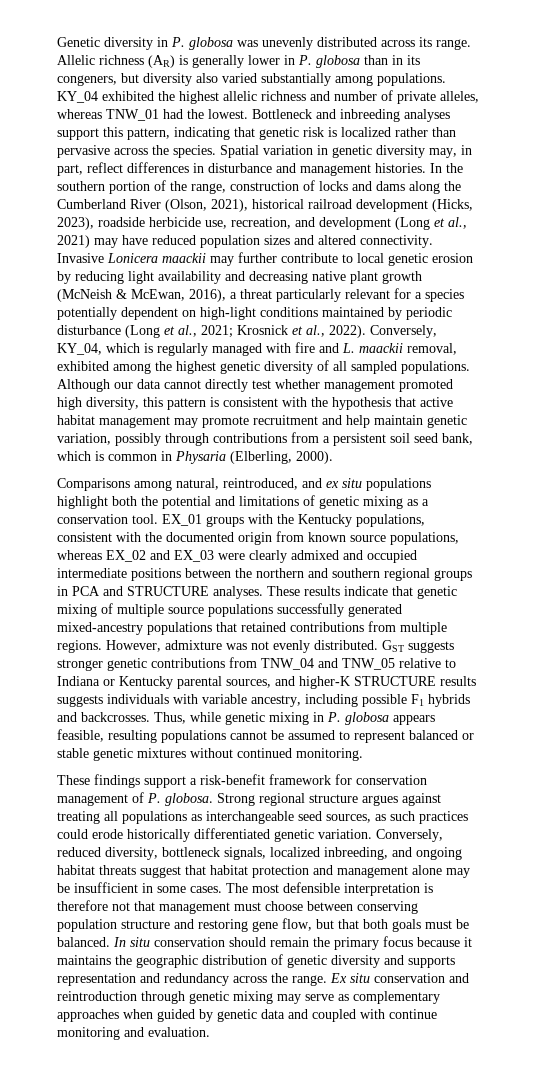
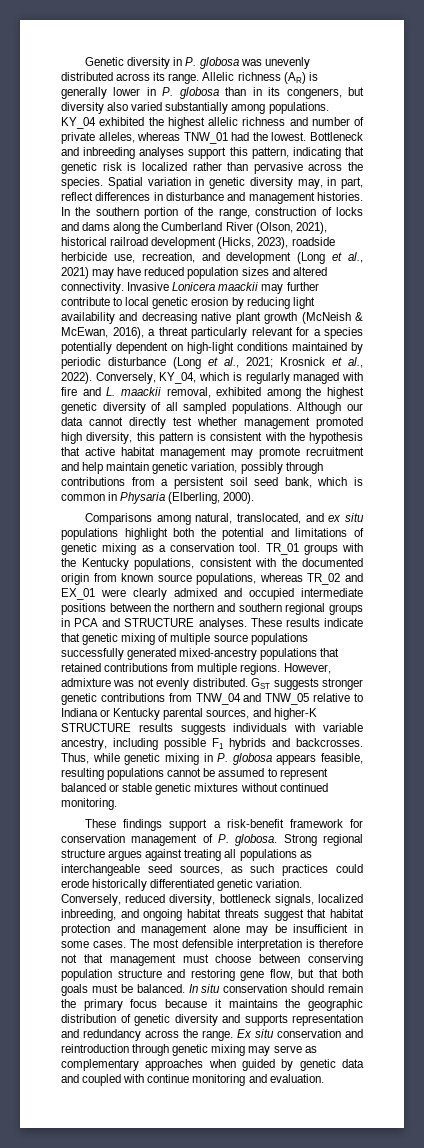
[223,478,298,490] reintroduced, -> [237,513,302,524] translocated,
[162,514,202,526] EX_01 -> [265,543,299,555] TR_01
[106,550,214,562] EX_02 and EX_03 -> [307,573,363,585] [61,588,95,600] TR_02 and EX_01

